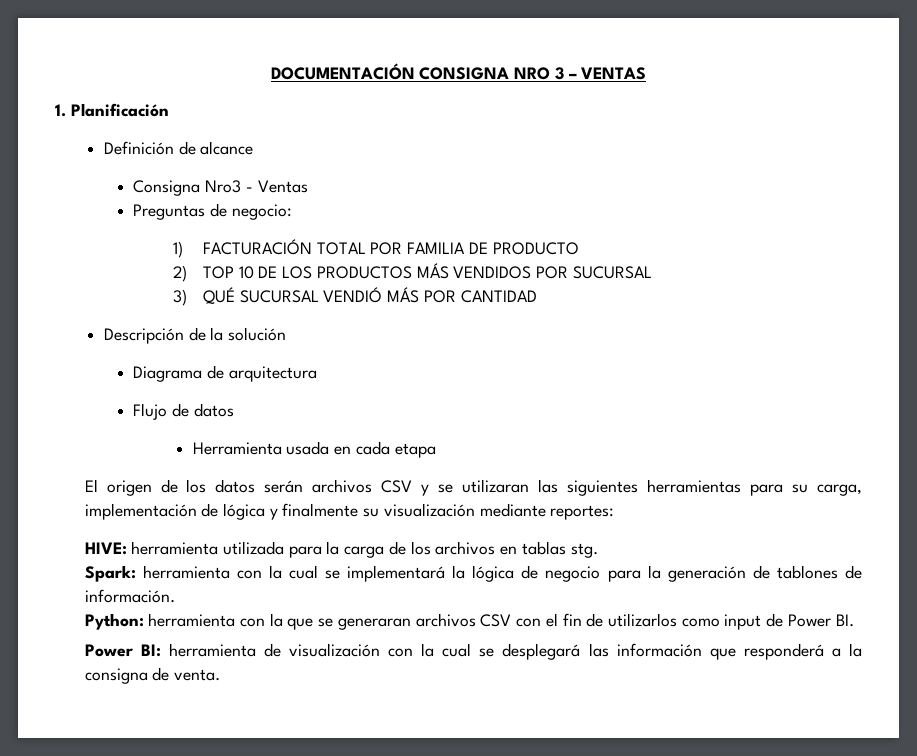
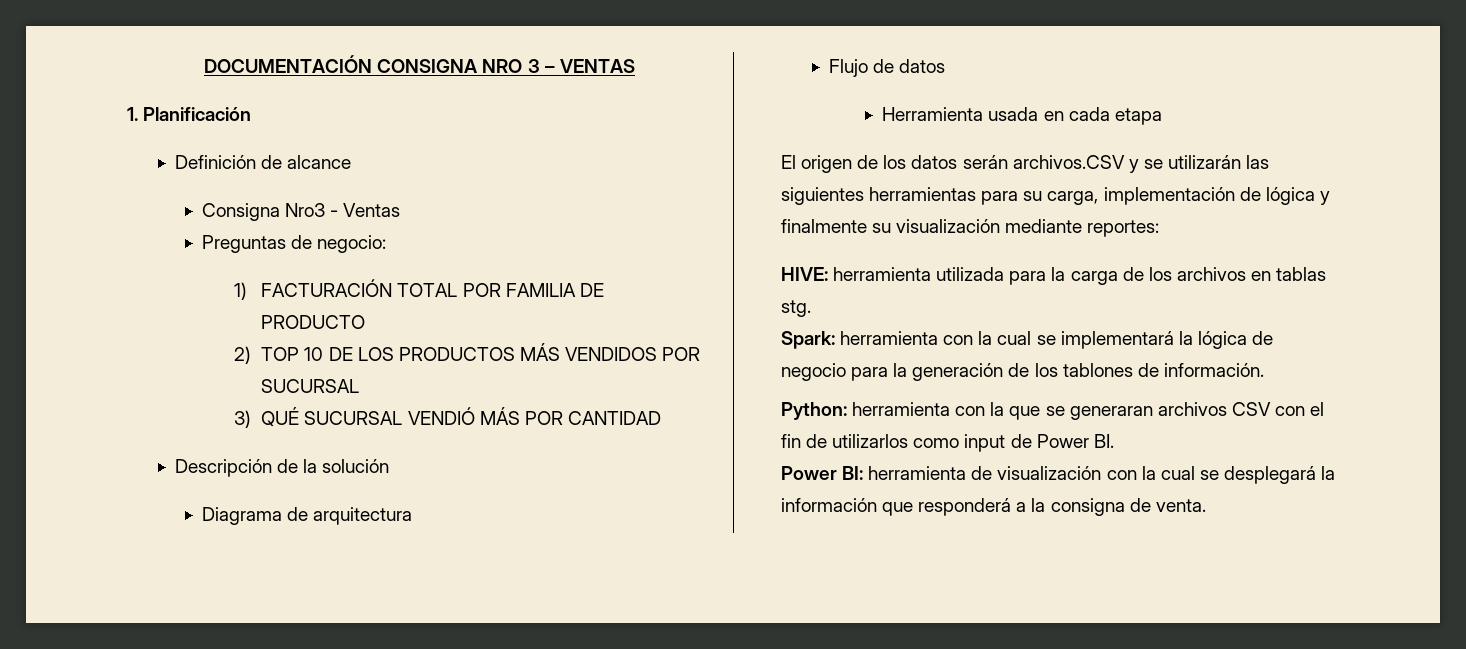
[312,479,413,493] archivos CSV -> [1012,155,1125,169] archivos.CSV
[462,479,530,493] utilizaran -> [1168,155,1242,169] utilizarán
(770, 572) none -> [1034,363,1058,377] los
[588,643,609,657] las -> [1321,466,1336,480] la

